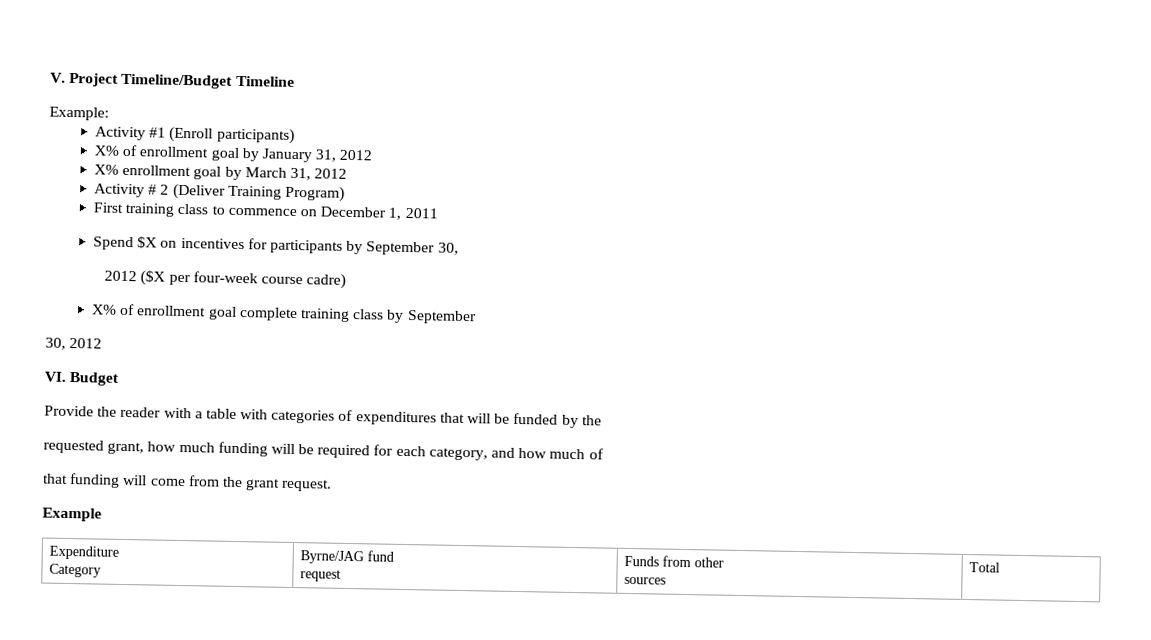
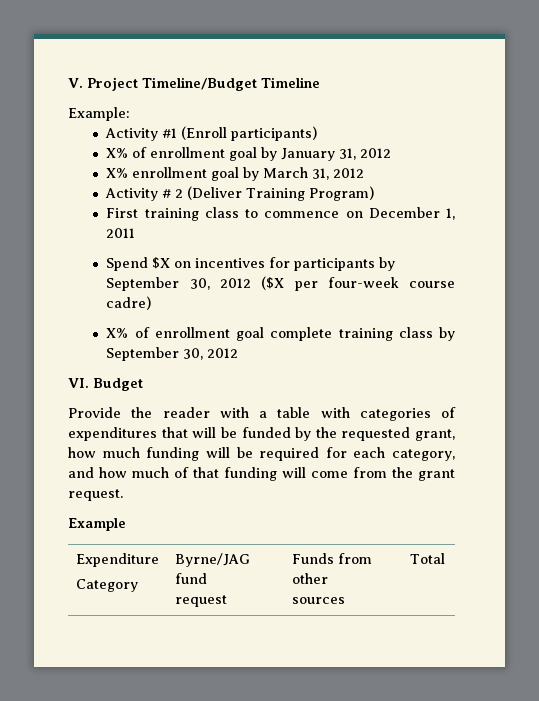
(459, 248) // -> (210, 284) none
(477, 317) // -> (180, 354) none
(602, 420) // -> (337, 432) none
(604, 454) // -> (189, 472) none

